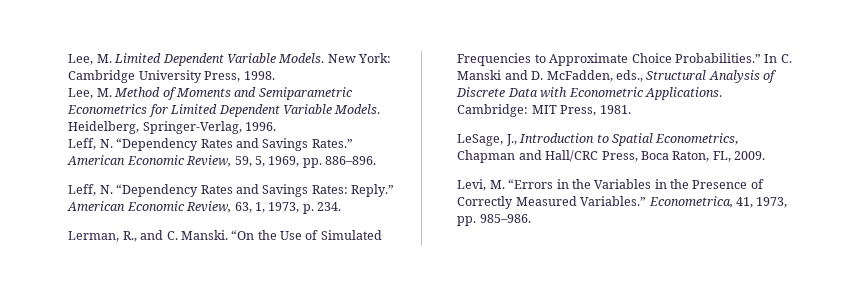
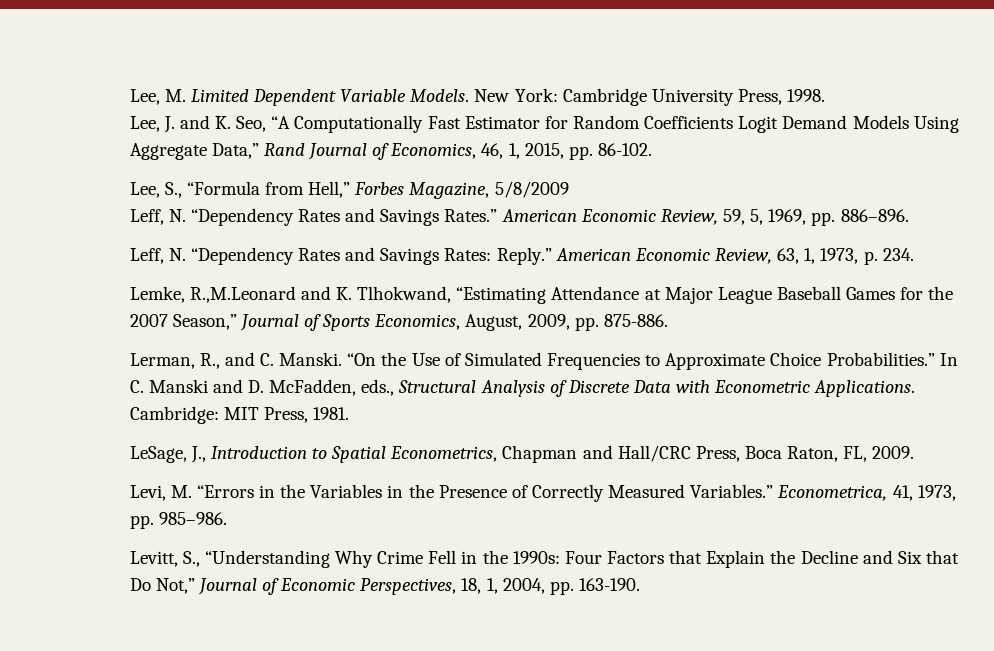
[96,87,353,100] [67,104,381,117] [68,121,277,134] M. Method of Moments and Semiparametric Econometrics for Limited Dependent Variable Models. Heidelberg, Springer-Verlag, 1996. -> [163,115,959,133] [129,143,652,160] [129,181,569,199] J. and K. Seo, “A Computationally Fast Estimator for Random Coefficients Logit Demand Models Using Aggregate Data,” Rand Journal of Economics, 46, 1, 2015, pp. 86-102. // Lee, S., “Formula from Hell,” Forbes Magazine, 5/8/2009
(342, 206) none -> [129,286,954,304] [129,314,668,331] // Lemke, R.,M.Leonard and K. Tlhokwand, “Estimating Attendance at Major League Baseball Games for the 2007 Season,” Journal of Sports Economics, August, 2009, pp. 875-886.
(531, 218) none -> [129,550,959,568] [129,578,640,595] // Levitt, S., “Understanding Why Crime Fell in the 1990s: Four Factors that Explain the Decline and Six that Do Not,” Journal of Economic Perspectives, 18, 1, 2004, pp. 163-190.

